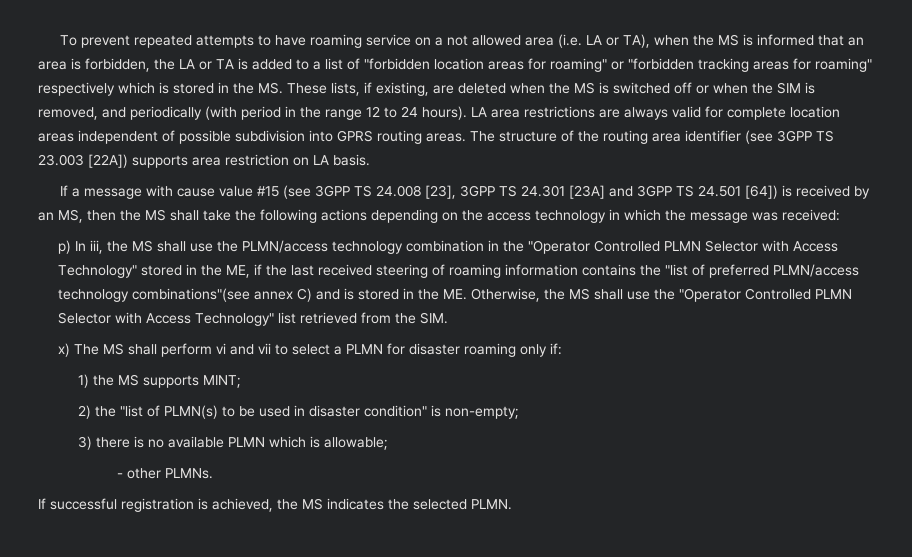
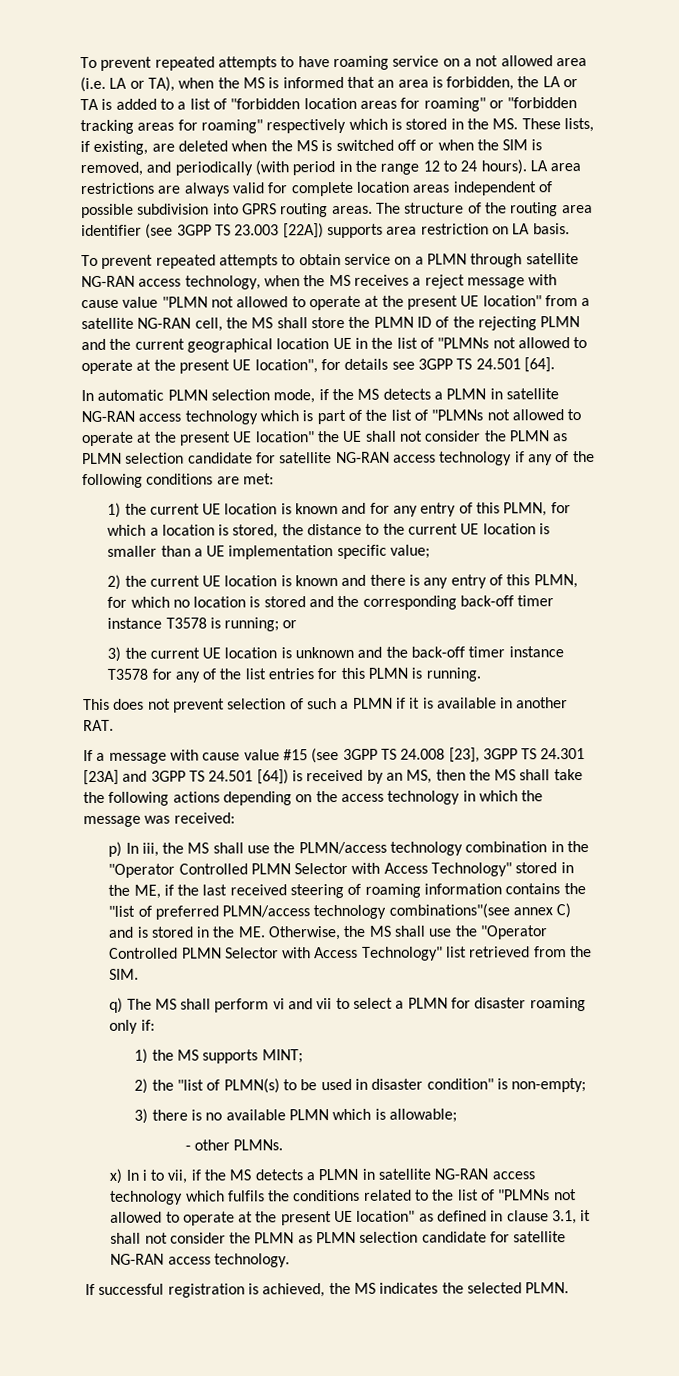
(370, 160) none -> [81,253,579,269] [81,274,558,290] [81,295,591,311] [81,316,581,332] [81,337,588,353] [81,357,555,375] [81,388,559,404] [81,409,582,425] [81,430,569,447] [82,450,595,466] [82,473,274,489] [107,502,571,518] [107,523,551,539] [107,544,431,560] [107,574,578,590] [107,595,555,610] [107,617,298,632] [107,646,564,662] [107,667,481,683] [83,697,569,713] [83,719,114,732] // To prevent repeated attempts to obtain service on a PLMN through satellite NG-RAN access technology, when the MS receives a reject message with cause value "PLMN not allowed to operate at the present UE location" from a satellite NG-RAN cell, the MS shall store the PLMN ID of the rejecting PLMN and the current geographical location UE in the list of "PLMNs not allowed to operate at the present UE location", for details see 3GPP TS 24.501 [64]. // In automatic PLMN selection mode, if the MS detects a PLMN in satellite NG-RAN access technology which is part of the list of "PLMNs not allowed to operate at the present UE location" the UE shall not consider the PLMN as PLMN selection candidate for satellite NG-RAN access technology if any of the following conditions are met: // 1) the current UE location is known and for any entry of this PLMN, for which a location is stored, the distance to the current UE location is smaller than a UE implementation specific value; // 2) the current UE location is known and there is any entry of this PLMN, for which no location is stored and the corresponding back-off timer instance T3578 is running; or // 3) the current UE location is unknown and the back-off timer instance T3578 for any of the list entries for this PLMN is running. // This does not prevent selection of such a PLMN if it is available in another RAT.
[57,343,70,357] x) -> [109,997,124,1013] q)
(214, 473) none -> [109,1168,535,1184] [110,1189,577,1205] [110,1209,592,1226] [110,1231,567,1244] [110,1253,290,1268] // x) In i to vii, if the MS detects a PLMN in satellite NG-RAN access technology which fulfils the conditions related to the list of "PLMNs not allowed to operate at the present UE location" as defined in clause 3.1, it shall not consider the PLMN as PLMN selection candidate for satellite NG-RAN access technology.

